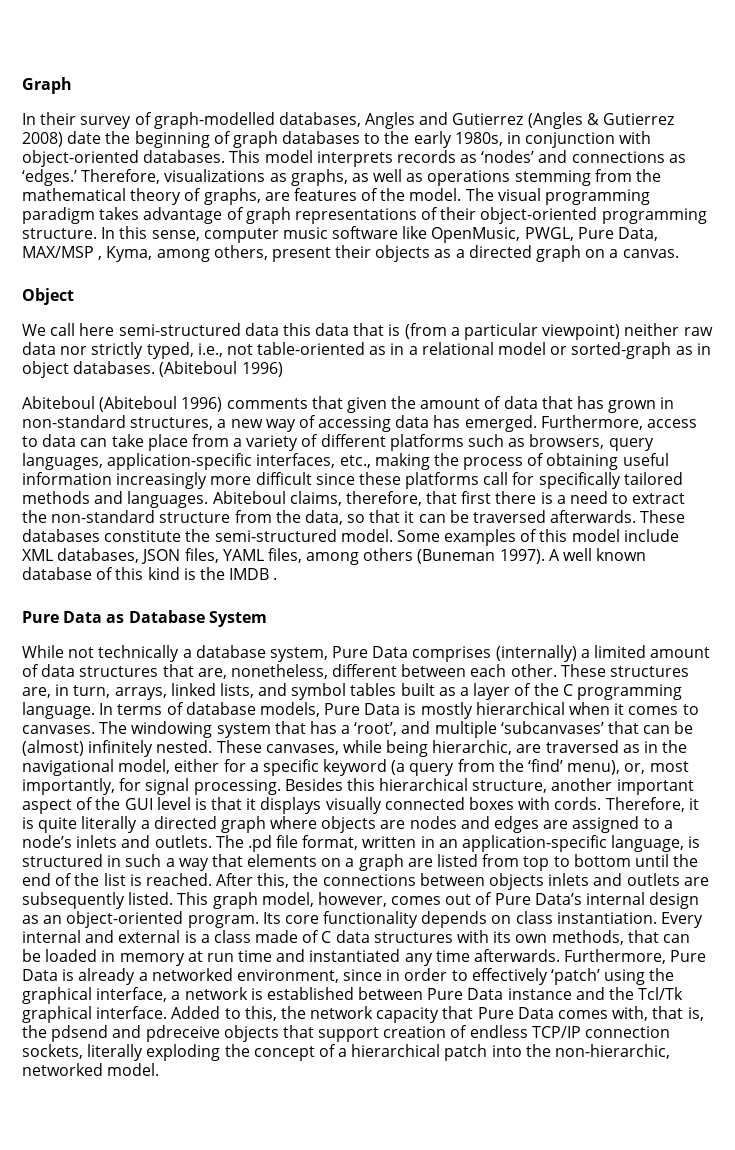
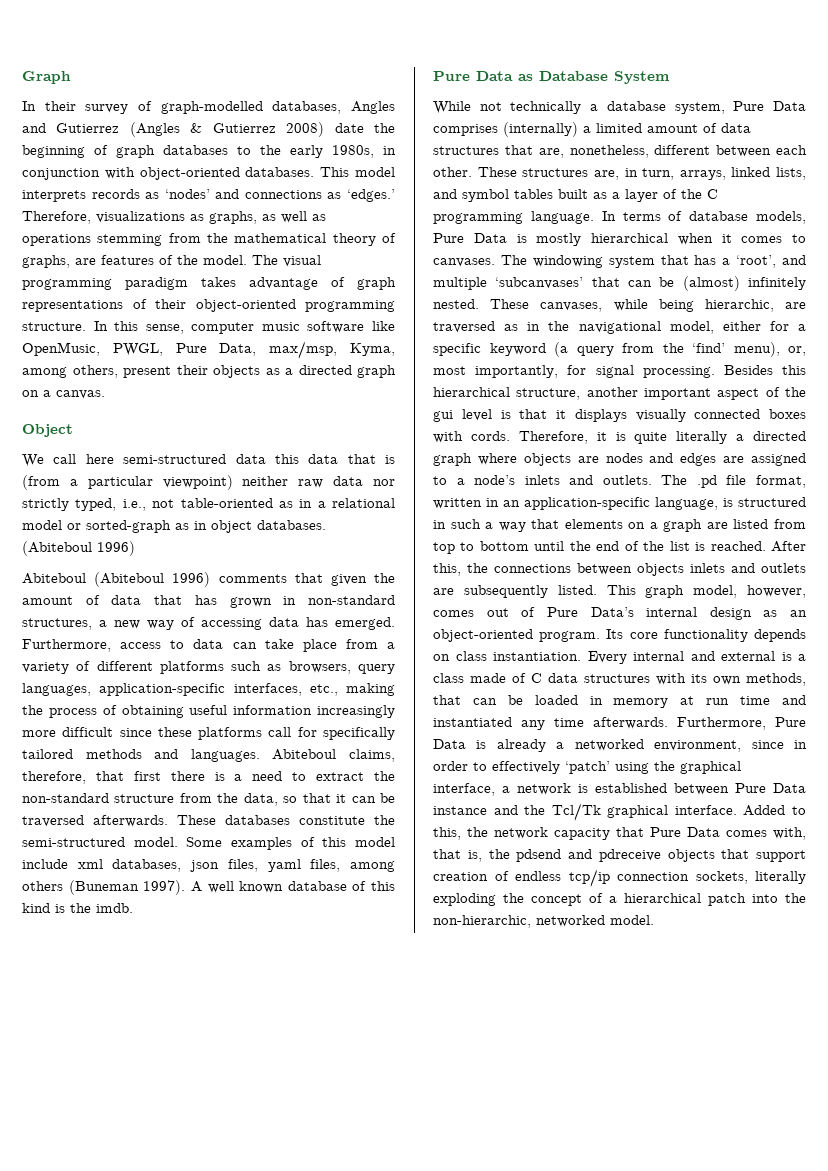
[22,246,103,260] MAX/MSP , -> [269,341,338,359] max/msp,
[22,548,264,564] XML databases, JSON files, YAML -> [77,859,301,872] xml databases, json files, yaml
[229,568,278,580] IMDB . -> [96,903,133,913] imdb.
[124,798,153,810] GUI -> [433,410,453,422] gui
[531,1026,581,1038] TCP/IP -> [568,869,610,887] tcp/ip

